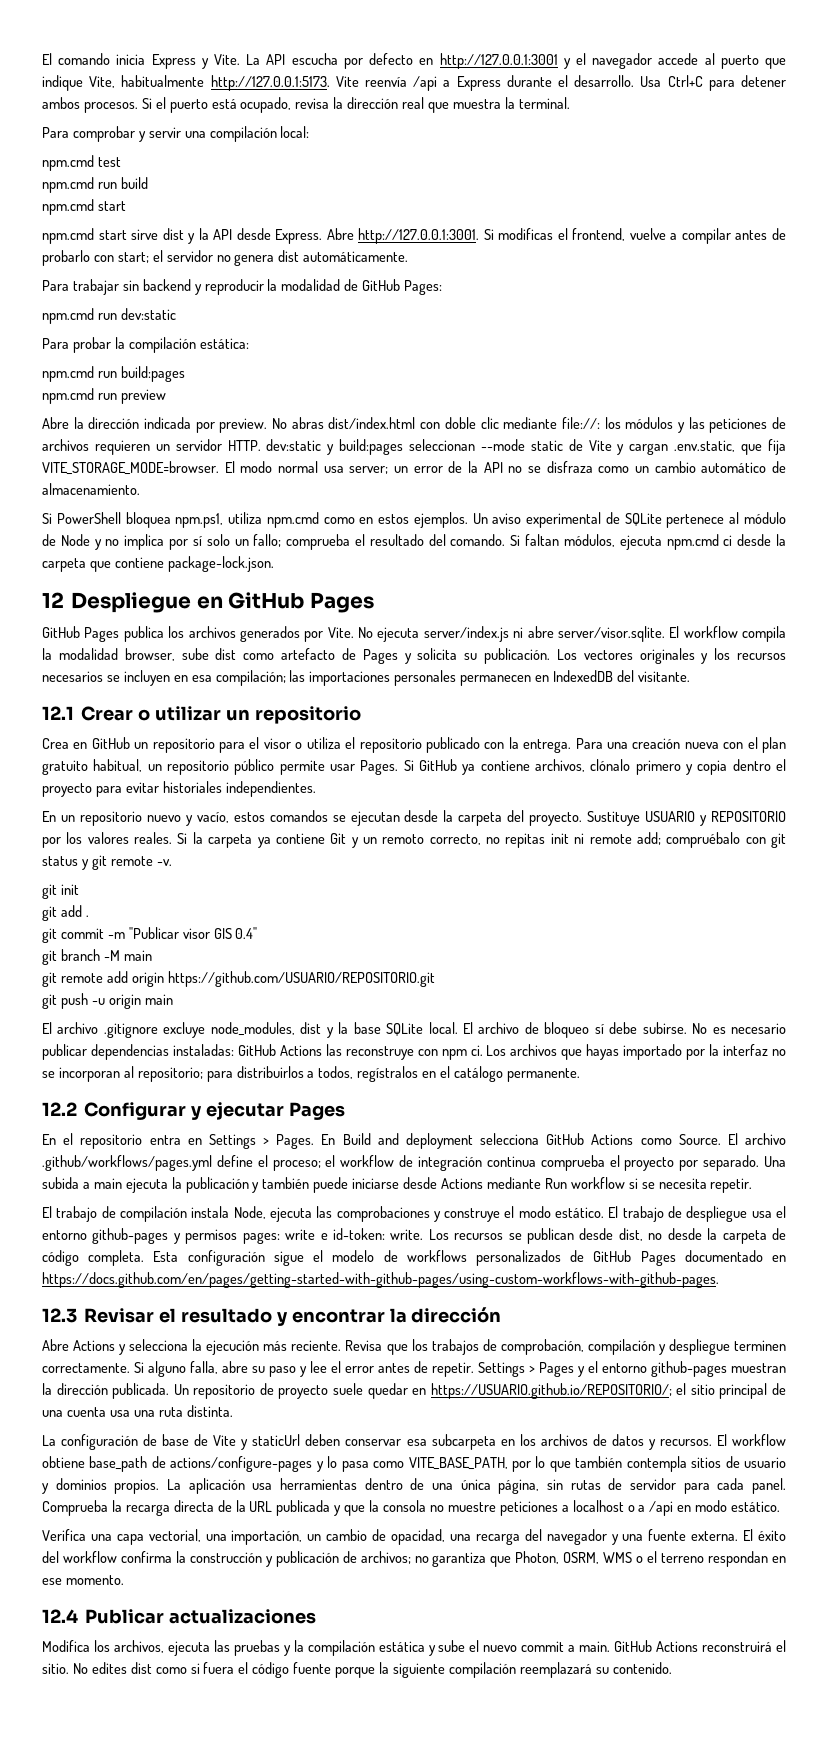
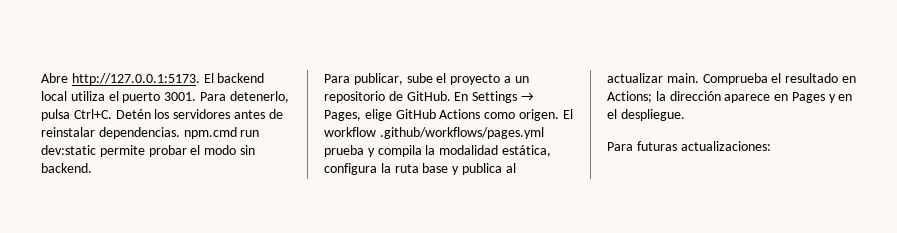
[42,53,786,69] [42,75,786,91] [42,97,570,113] [42,126,310,142] [42,155,121,171] [42,177,148,193] [42,199,126,215] [42,228,787,244] [42,250,409,266] [42,279,443,295] [42,308,176,324] [42,337,249,353] [42,366,185,382] [42,388,166,404] [42,417,787,433] [42,439,787,455] [42,461,786,475] [42,483,140,495] [42,512,786,528] [42,534,787,550] [42,556,274,572] [42,592,374,613] [42,626,786,642] [42,648,787,664] [42,670,690,686] [42,706,361,724] [42,737,786,753] [42,759,787,775] [42,781,316,797] [42,810,787,826] [42,832,787,848] [42,855,172,870] [42,884,79,899] [42,905,89,921] [42,927,258,943] [42,949,152,965] [42,971,435,987] [42,993,173,1009] [42,1022,787,1038] [42,1044,787,1060] [42,1066,580,1082] [42,1102,345,1120] [42,1133,786,1149] [42,1155,787,1171] [42,1177,753,1193] [42,1206,786,1222] [42,1228,787,1244] [42,1250,786,1266] [42,1272,719,1288] [42,1307,502,1326] [42,1339,786,1355] [42,1361,786,1377] [42,1383,786,1399] [42,1405,233,1417] [42,1434,786,1450] [42,1456,786,1472] [42,1478,786,1494] [42,1500,781,1516] [42,1529,787,1545] [42,1551,786,1567] [42,1575,124,1585] [42,1609,317,1624] [42,1640,787,1656] [42,1662,672,1678] El comando inicia Express y Vite. La API escucha por defecto en http://127.0.0.1:3001 y el navegador accede al puerto que indique Vite, habitualmente http://127.0.0.1:5173. Vite reenvía /api a Express durante el desarrollo. Usa Ctrl+C para detener ambos procesos. Si el puerto está ocupado, revisa la dirección real que muestra la terminal. // Para comprobar y servir una compilación local: // npm.cmd test // npm.cmd run build // npm.cmd start // npm.cmd start sirve dist y la API desde Express. Abre http://127.0.0.1:3001. Si modificas el frontend, vuelve a compilar antes de probarlo con start; el servidor no genera dist automáticamente. // Para trabajar sin backend y reproducir la modalidad de GitHub Pages: // npm.cmd run dev:static // Para probar la compilación estática: // npm.cmd run build:pages // npm.cmd run preview // Abre la dirección indicada por preview. No abras dist/index.html con doble clic mediante file://: los módulos y las peticiones de archivos requieren un servidor HTTP. dev:static y build:pages seleccionan --mode static de Vite y cargan .env.static, que fija VITE_STORAGE_MODE=browser. El modo normal usa server; un error de la API no se disfraza como un cambio automático de almacenamiento. // Si PowerShell bloquea npm.ps1, utiliza npm.cmd como en estos ejemplos. Un aviso experimental de SQLite pertenece al módulo de Node y no implica por sí solo un fallo; comprueba el resultado del comando. Si faltan módulos, ejecuta npm.cmd ci desde la carpeta que contiene package-lock.json. // 12 Despliegue en GitHub Pages // GitHub Pages publica los archivos generados por Vite. No ejecuta server/index.js ni abre server/visor.sqlite. El workflow compila la modalidad browser, sube dist como artefacto de Pages y solicita su publicación. Los vectores originales y los recursos necesarios se incluyen en esa compilación; las importaciones personales permanecen en IndexedDB del visitante. // 12.1 Crear o utilizar un repositorio // Crea en GitHub un repositorio para el visor o utiliza el repositorio publicado con la entrega. Para una creación nueva con el plan gratuito habitual, un repositorio público permite usar Pages. Si GitHub ya contiene archivos, clónalo primero y copia dentro el proyecto para evitar historiales independientes. // En un repositorio nuevo y vacío, estos comandos se ejecutan desde la carpeta del proyecto. Sustituye USUARIO y REPOSITORIO por los valores reales. Si la carpeta ya contiene Git y un remoto correcto, no repitas init ni remote add; compruébalo con git status y git remote -v. // git init // git add . // git commit -m "Publicar visor GIS 0.4" // git branch -M main // git remote add origin https://github.com/USUARIO/REPOSITORIO.git // git push -u origin main // El archivo .gitignore excluye node_modules, dist y la base SQLite local. El archivo de bloqueo sí debe subirse. No es necesario publicar dependencias instaladas: GitHub Actions las reconstruye con npm ci. Los archivos que hayas importado por la interfaz no se incorporan al repositorio; para distribuirlos a todos, regístralos en el catálogo permanente. // 12.2 Configurar y ejecutar Pages // En el repositorio entra en Settings > Pages. En Build and deployment selecciona GitHub Actions como Source. El archivo .github/workflows/pages.yml define el proceso; el workflow de integración continua comprueba el proyecto por separado. Una subida a main ejecuta la publicación y también puede iniciarse desde Actions mediante Run workflow si se necesita repetir. // El trabajo de compilación instala Node, ejecuta las comprobaciones y construye el modo estático. El trabajo de despliegue usa el entorno github-pages y permisos pages: write e id-token: write. Los recursos se publican desde dist, no desde la carpeta de código completa. Esta configuración sigue el modelo de workflows personalizados de GitHub Pages documentado en https://docs.github.com/en/pages/getting-started-with-github-pages/using-custom-workflows-with-github-pages. // 12.3 Revisar el resultado y encontrar la dirección // Abre Actions y selecciona la ejecución más reciente. Revisa que los trabajos de comprobación, compilación y despliegue terminen correctamente. Si alguno falla, abre su paso y lee el error antes de repetir. Settings > Pages y el entorno github-pages muestran la dirección publicada. Un repositorio de proyecto suele quedar en https://USUARIO.github.io/REPOSITORIO/; el sitio principal de una cuenta usa una ruta distinta. // La configuración de base de Vite y staticUrl deben conservar esa subcarpeta en los archivos de datos y recursos. El workflow obtiene base_path de actions/configure-pages y lo pasa como VITE_BASE_PATH, por lo que también contempla sitios de usuario y dominios propios. La aplicación usa herramientas dentro de una única página, sin rutas de servidor para cada panel. Comprueba la recarga directa de la URL publicada y que la consola no muestre peticiones a localhost o a /api en modo estático. // Verifica una capa vectorial, una importación, un cambio de opacidad, una recarga del navegador y una fuente externa. El éxito del workflow confirma la construcción y publicación de archivos; no garantiza que Photon, OSRM, WMS o el terreno respondan en ese momento. // 12.4 Publicar actualizaciones // Modifica los archivos, ejecuta las pruebas y la compilación estática y sube el nuevo commit a main. GitHub Actions reconstruirá el sitio. No edites dist como si fuera el código fuente porque la siguiente compilación reemplazará su contenido. -> [41,73,265,85] [41,91,289,103] [41,109,283,121] [41,127,260,139] [41,145,255,157] [41,163,92,173] [324,73,529,85] [324,91,534,103] [324,109,573,121] [324,127,544,139] [324,145,551,157] [324,163,516,175] [607,73,856,85] [607,91,853,103] [607,109,685,121] [607,141,771,151] Abre http://127.0.0.1:5173. El backend local utiliza el puerto 3001. Para detenerlo, pulsa Ctrl+C. Detén los servidores antes de reinstalar dependencias. npm.cmd run dev:static permite probar el modo sin backend. // Para publicar, sube el proyecto a un repositorio de GitHub. En Settings → Pages, elige GitHub Actions como origen. El workflow .github/workflows/pages.yml prueba y compila la modalidad estática, configura la ruta base y publica al actualizar main. Comprueba el resultado en Actions; la dirección aparece en Pages y en el despliegue. // Para futuras actualizaciones:

